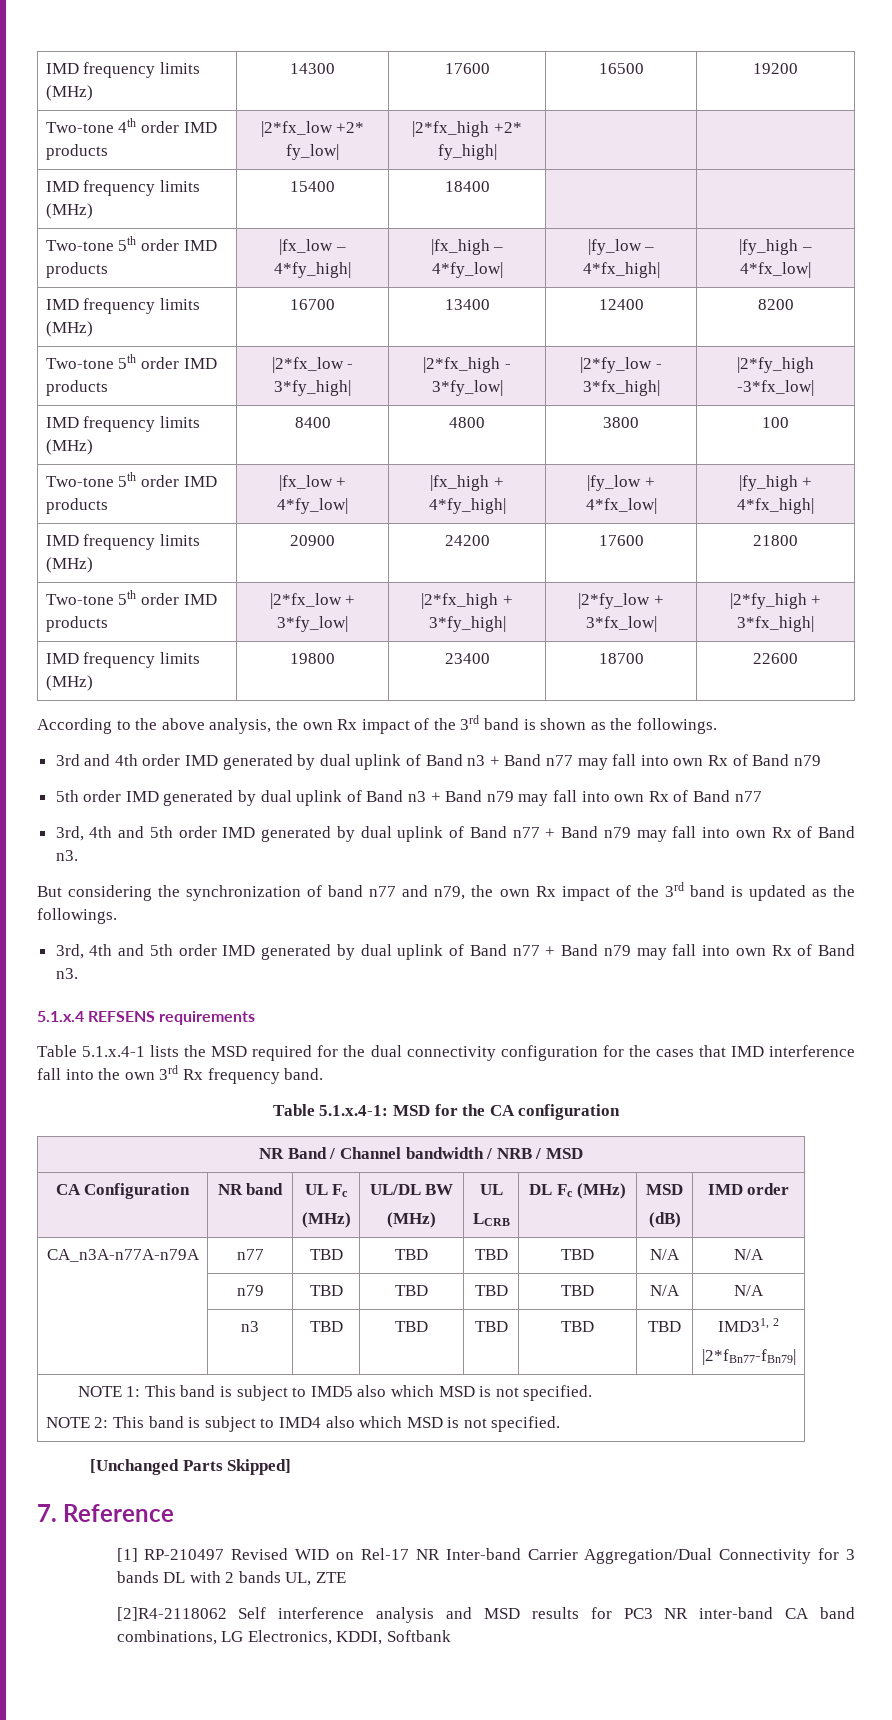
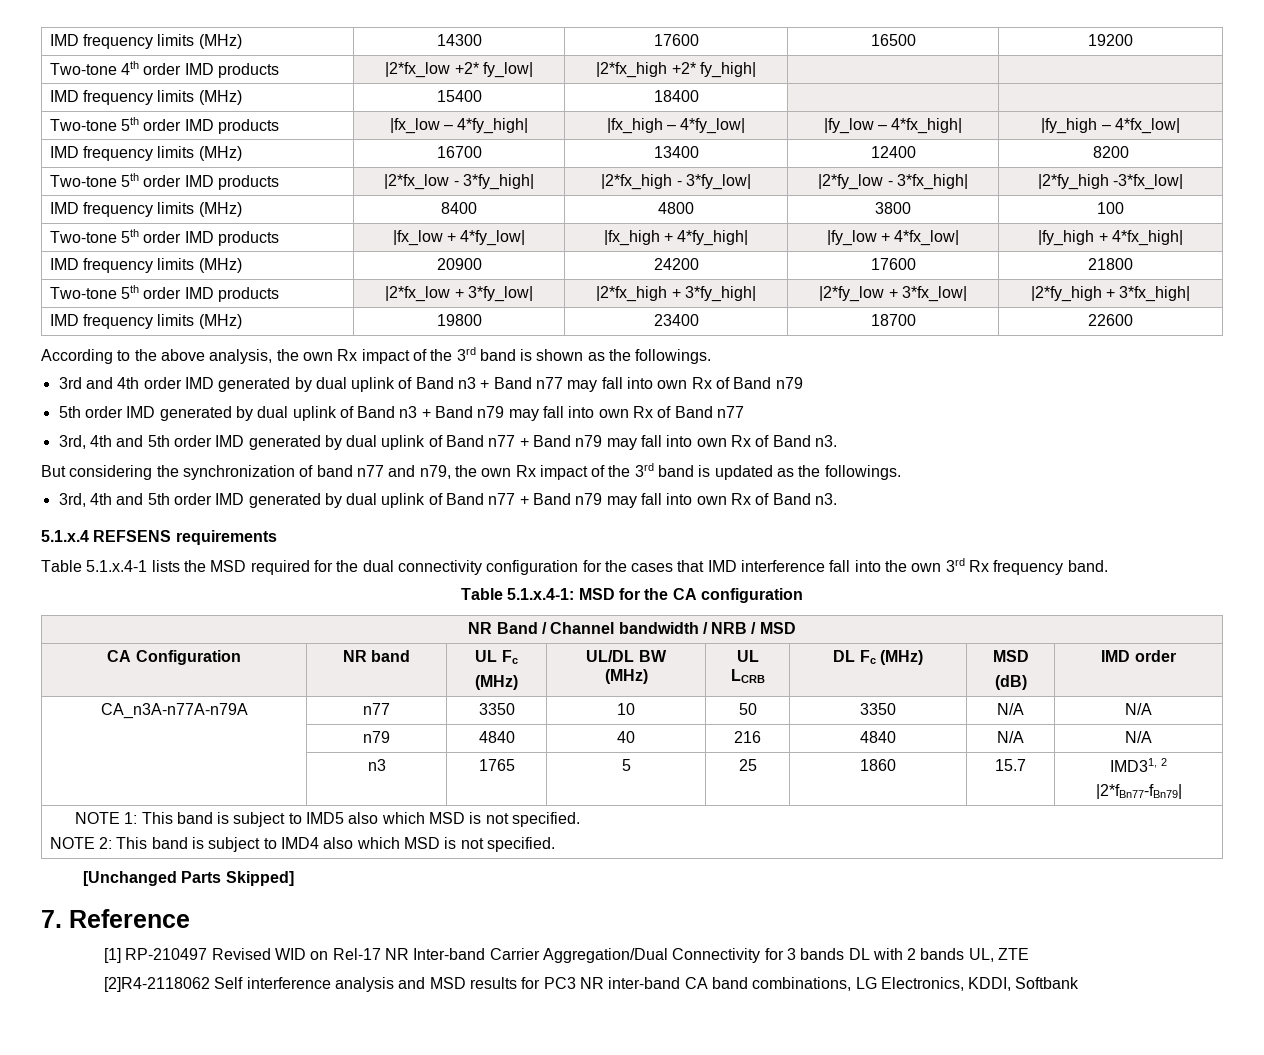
[309,1249,343,1260] [395,1249,429,1260] [474,1249,508,1260] [561,1249,594,1260] TBD | TBD | TBD | TBD -> [478,703,515,715] [617,703,636,715] [738,703,757,715] [860,703,897,715] 3350 | 10 | 50 | 3350
[309,1285,343,1296] [395,1285,429,1296] [474,1285,508,1296] [561,1285,594,1296] TBD | TBD | TBD | TBD -> [478,731,515,743] [617,731,636,743] [734,731,761,743] [860,731,897,743] 4840 | 40 | 216 | 4840
[309,1321,343,1332] [395,1321,429,1332] [474,1321,508,1332] [561,1321,594,1332] [648,1321,681,1332] TBD | TBD | TBD | TBD | TBD -> [478,759,515,771] [621,759,631,771] [738,759,757,771] [860,759,897,771] [995,759,1026,771] 1765 | 5 | 25 | 1860 | 15.7

